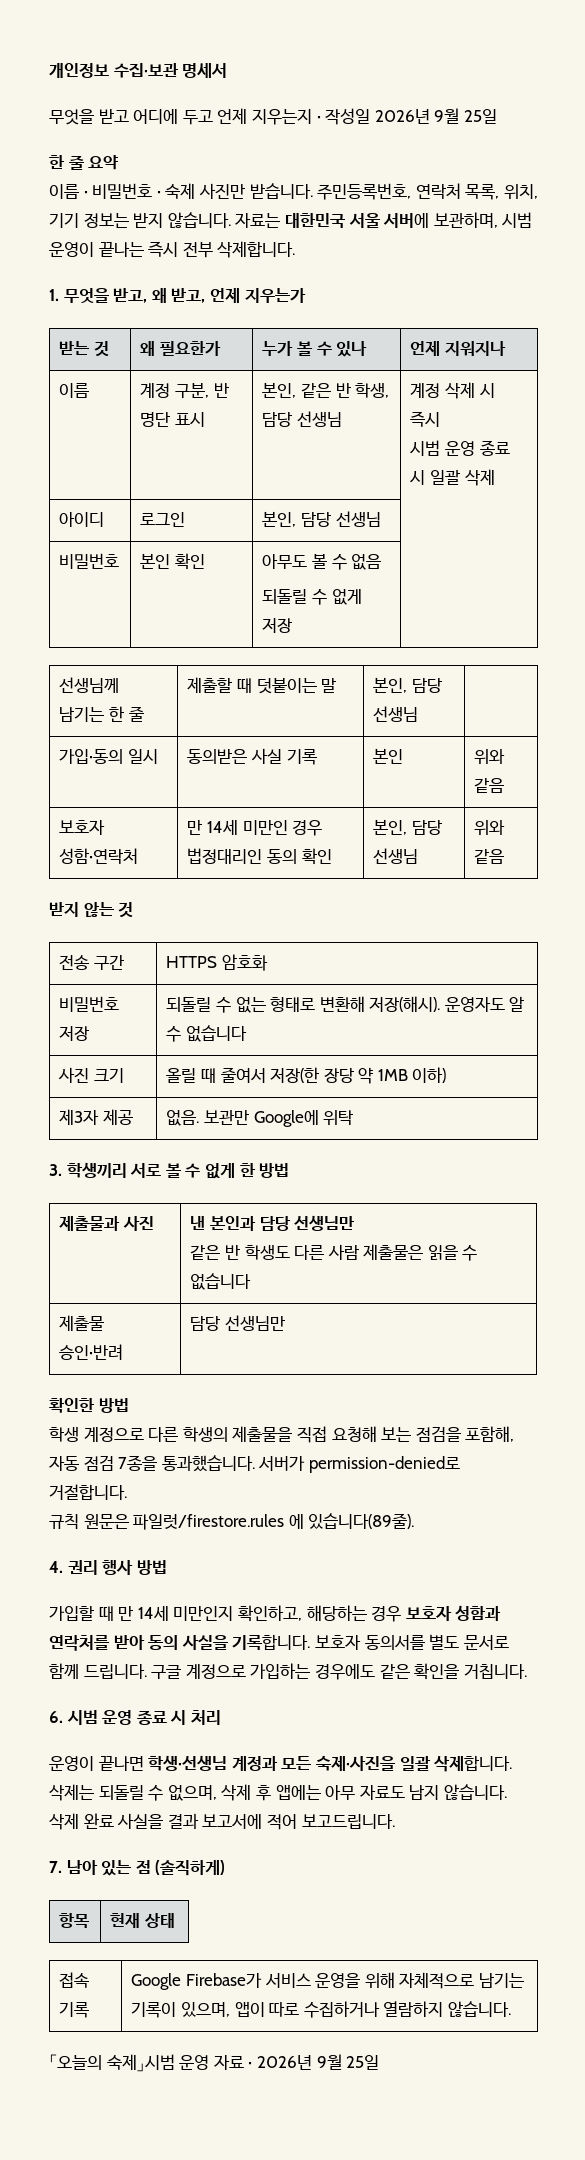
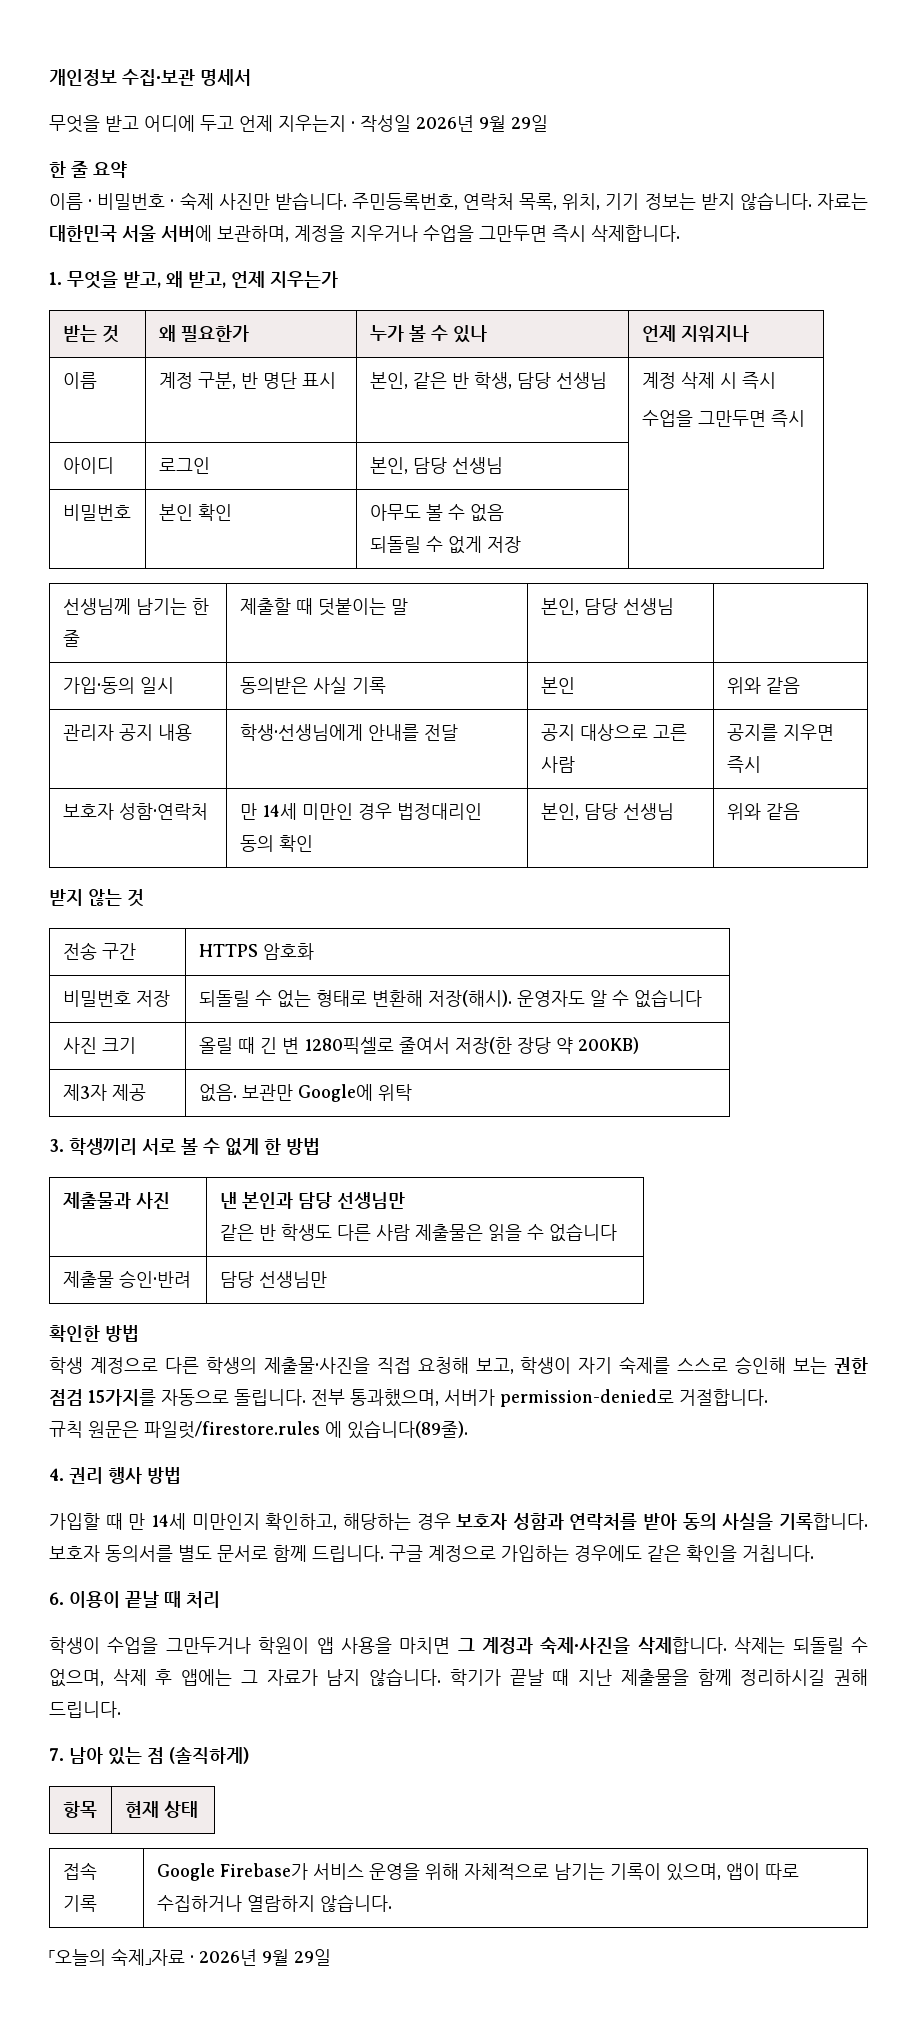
[463,109,497,124] 25일 -> [511,115,548,132] 29일
[502,212,533,228] [49,241,213,258] 시범 운영이 끝나는 즉시 전부 -> [294,225,586,242] 계정을 지우거나 수업을 그만두면 즉시
[410,440,510,456] [410,469,495,486] 시범 운영 종료 시 일괄 삭제 -> [641,410,805,427] 수업을 그만두면 즉시
(505, 785) none -> [62,724,192,741] [239,724,458,741] [540,724,687,741] [540,756,575,773] [726,724,834,741] [726,756,761,773] // 관리자 공지 내용 | 학생·선생님에게 안내를 전달 | 공지 대상으로 고른 사람 | 공지를 지우면 즉시
(216, 1075) none -> [259,1037,394,1054] 긴 변 1280픽셀로
[377,1067,447,1083] 1MB 이하) -> [577,1037,639,1054] 200KB)
[232,1426,293,1442] 제출물을 -> [263,1357,370,1374] 제출물·사진을
[381,1426,515,1442] [49,1455,255,1472] 보는 점검을 포함해, 자동 점검 7종을 통과했습니다. -> [475,1356,869,1374] [49,1389,439,1407] 보고, 학생이 자기 숙제를 스스로 승인해 보는 권한 점검 15가지를 자동으로 돌립니다. 전부 통과했으며,
[66,1710,221,1725] [49,1755,431,1771] 시범 운영 종료 시 처리 // 운영이 끝나면 학생·선생님 계정과 모든 숙제·사진을 일괄 -> [69,1591,220,1608] [49,1637,631,1654] 이용이 끝날 때 처리 // 학생이 수업을 그만두거나 학원이 앱 사용을 마치면 그 계정과 숙제·사진을
[325,1784,507,1800] [49,1813,395,1830] 아무 자료도 남지 않습니다. 삭제 완료 사실을 결과 보고서에 적어 보고드립니다. -> [240,1668,869,1686] [49,1701,121,1718] 그 자료가 남지 않습니다. 학기가 끝날 때 지난 제출물을 함께 정리하시길 권해 드립니다.
[144,2054,210,2070] 시범 운영 -> (151, 1961) none
[346,2055,380,2070] 25일 -> [294,1949,331,1966] 29일

